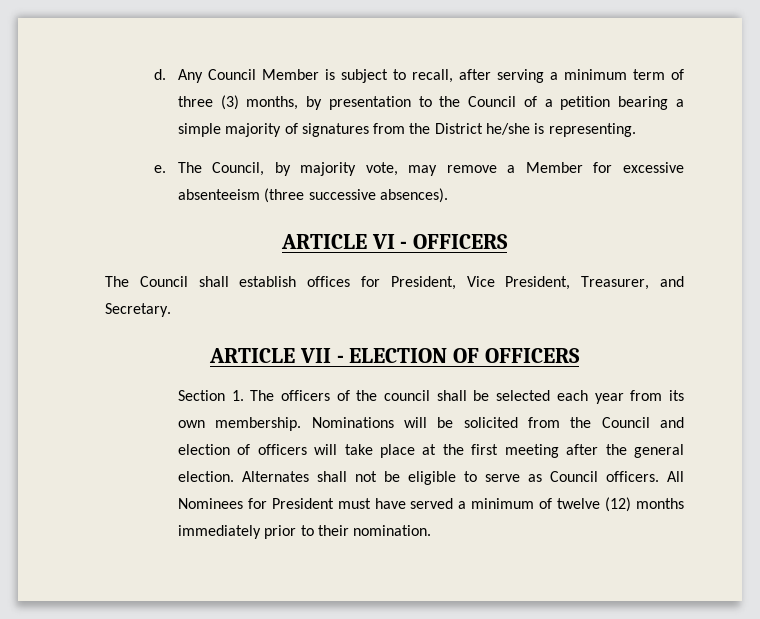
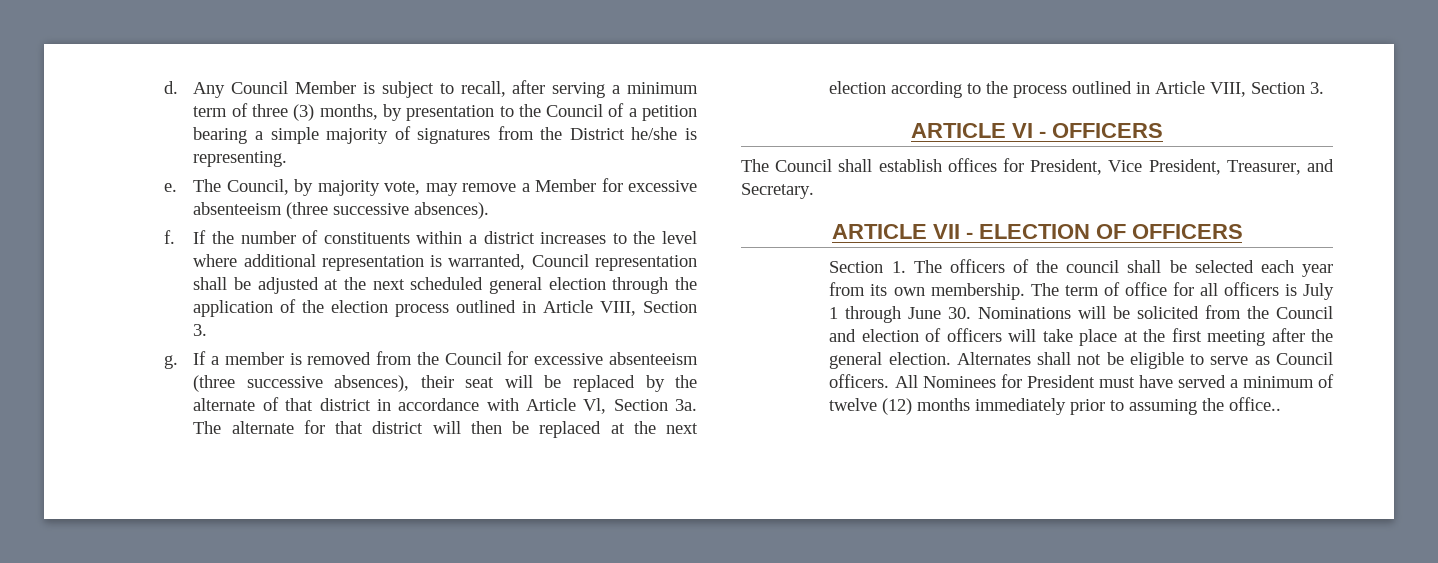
(448, 195) none -> [163,230,697,244] [193,254,697,271] [193,277,697,294] [193,299,697,317] [193,324,208,336] [163,351,699,369] [193,375,698,392] [193,397,697,414] [193,420,699,438] [829,81,1325,98] // f. If the number of constituents within a district increases to the level where additional representation is warranted, Council representation shall be adjusted at the next scheduled general election through the application of the election process outlined in Article VIII, Section 3. // g. If a member is removed from the Council for excessive absenteeism (three successive absences), their seat will be replaced by the alternate of that district in accordance with Article Vl, Section 3a. The alternate for that district will then be replaced at the next election according to the process outlined in Article VIII, Section 3.
(302, 424) none -> [1030,282,1334,300] [829,306,972,323] The term of office for all officers is July 1 through June 30.
[317,525,432,536] their nomination. -> [1129,397,1282,415] assuming the office..

